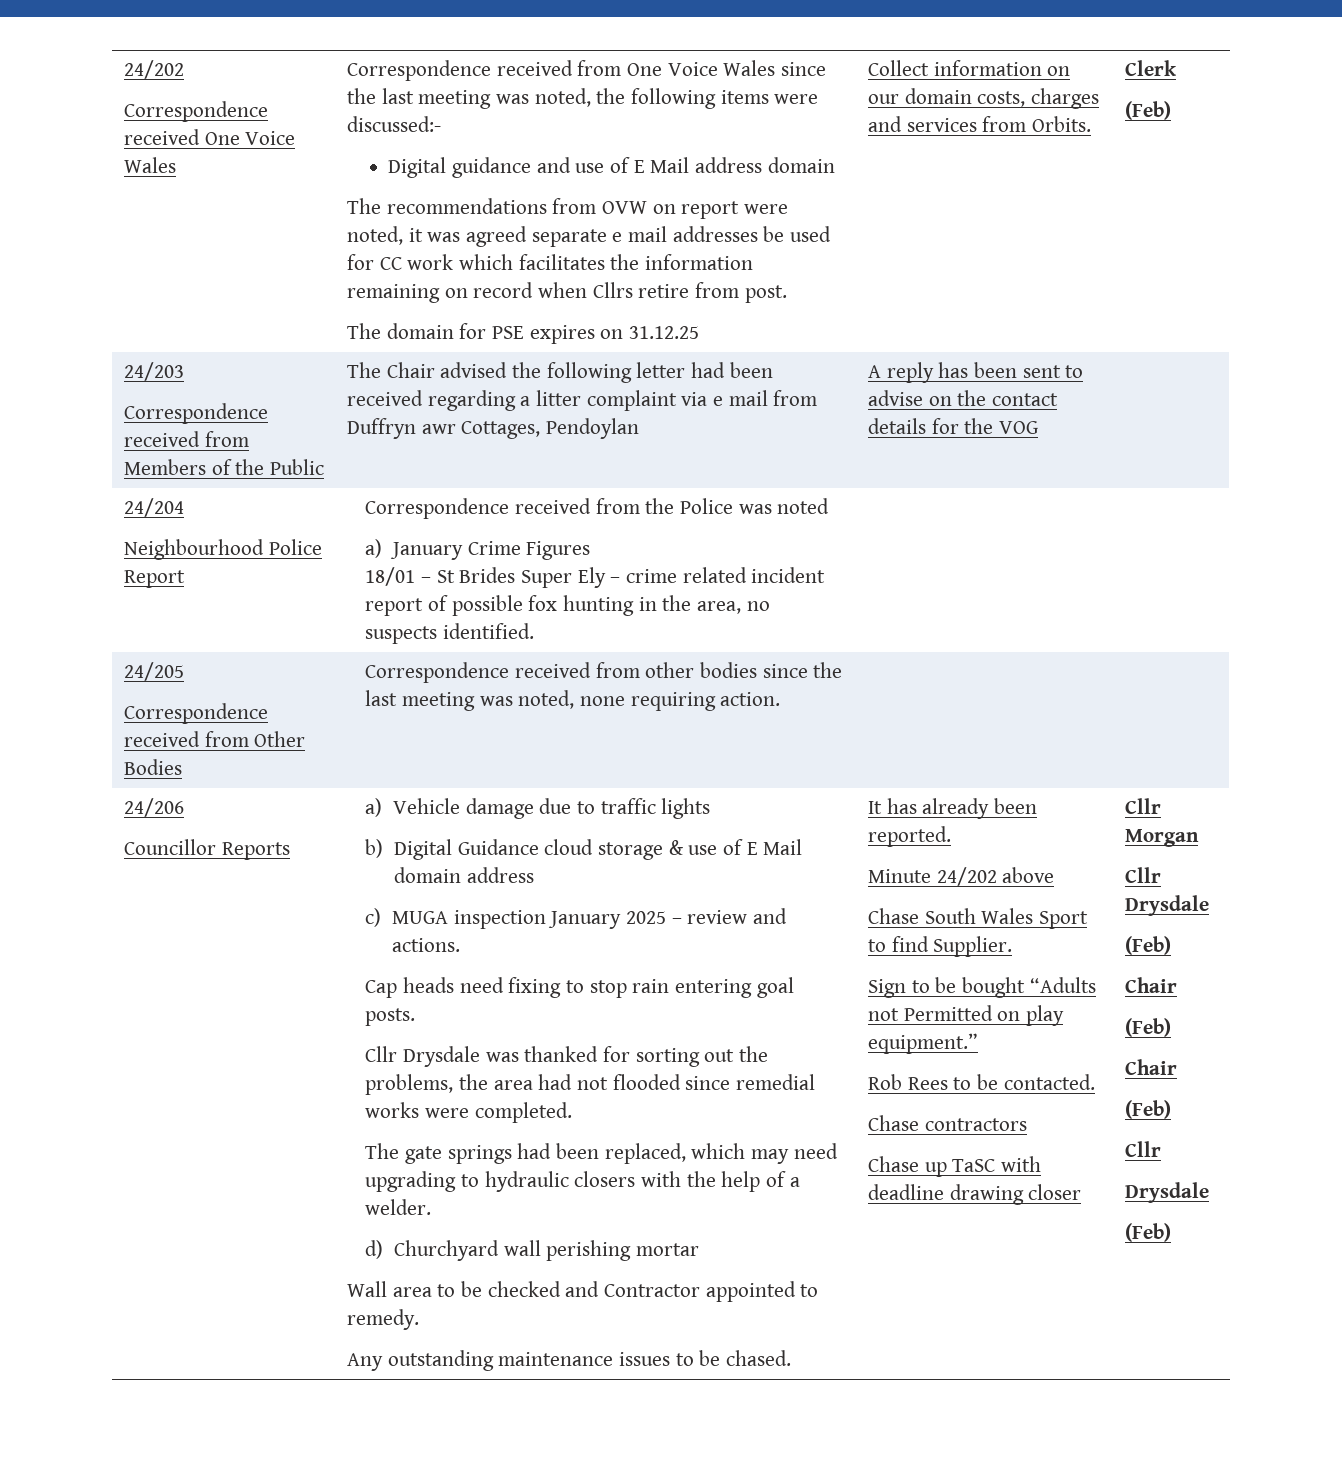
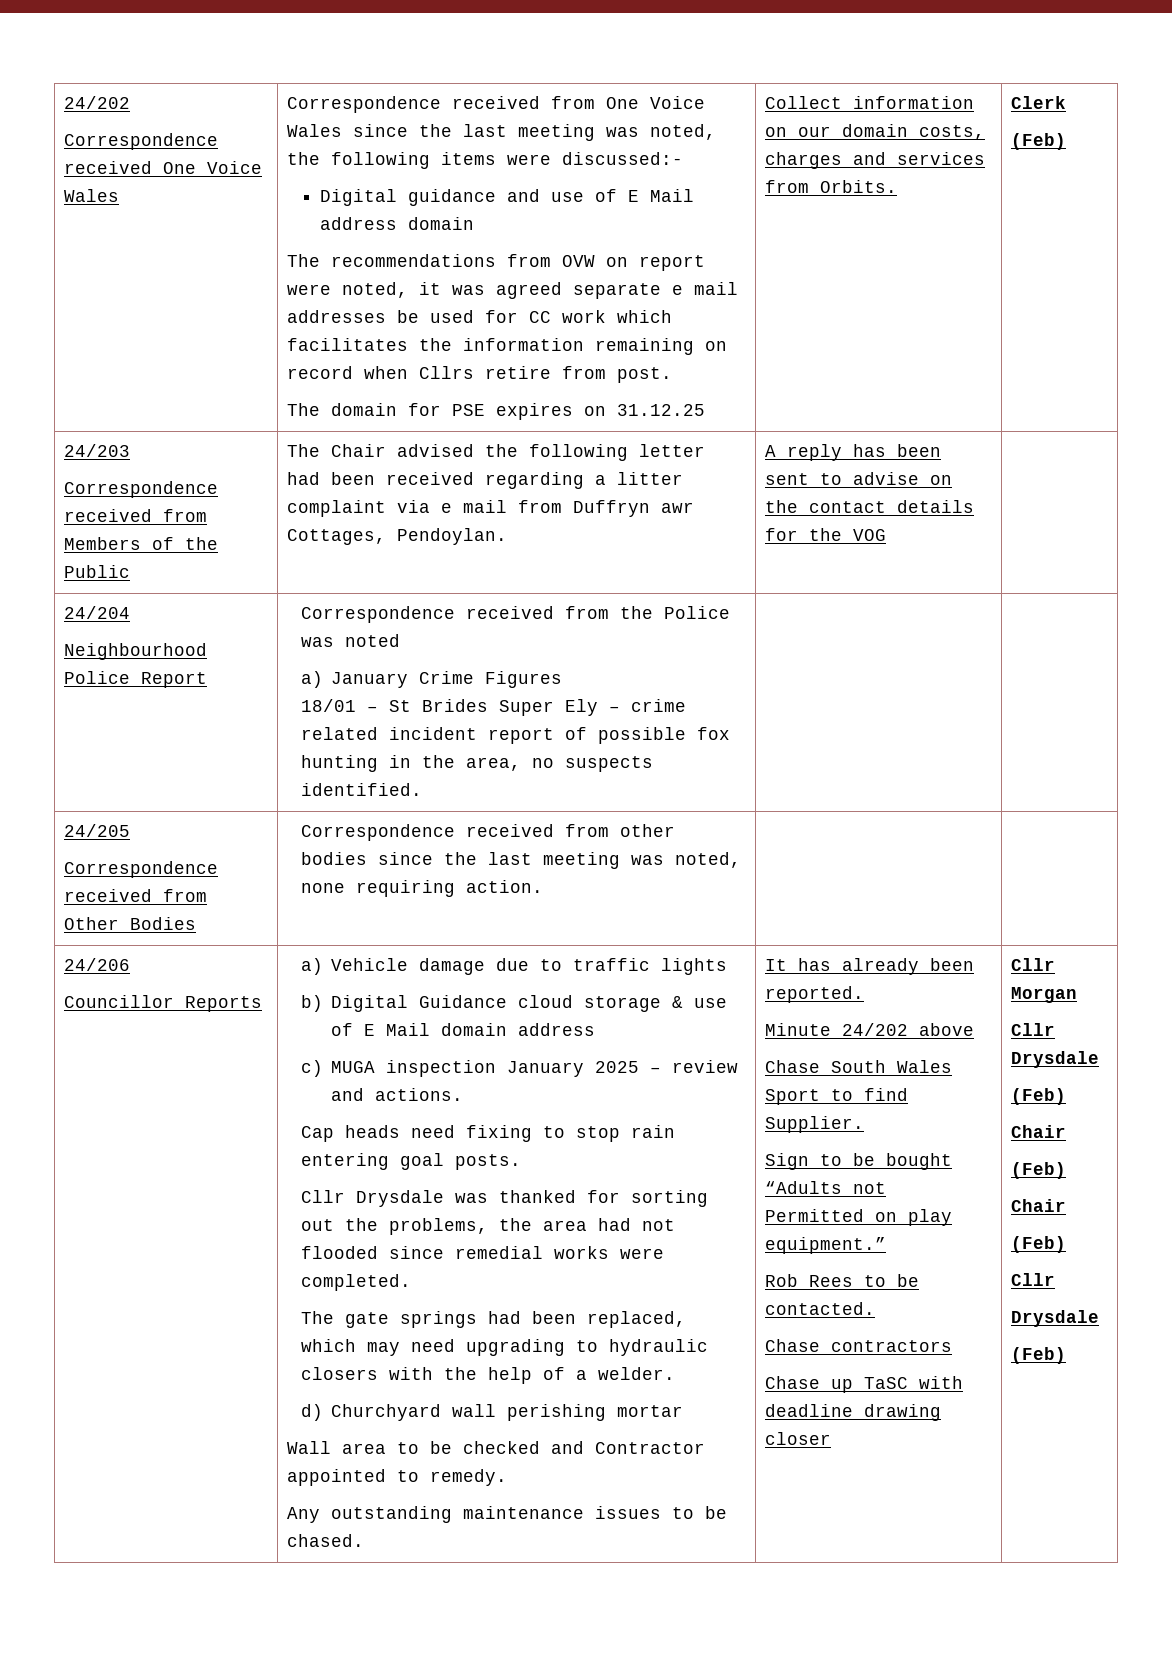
[545,418,639,439] Pendoylan -> [397,528,508,545] Pendoylan.

